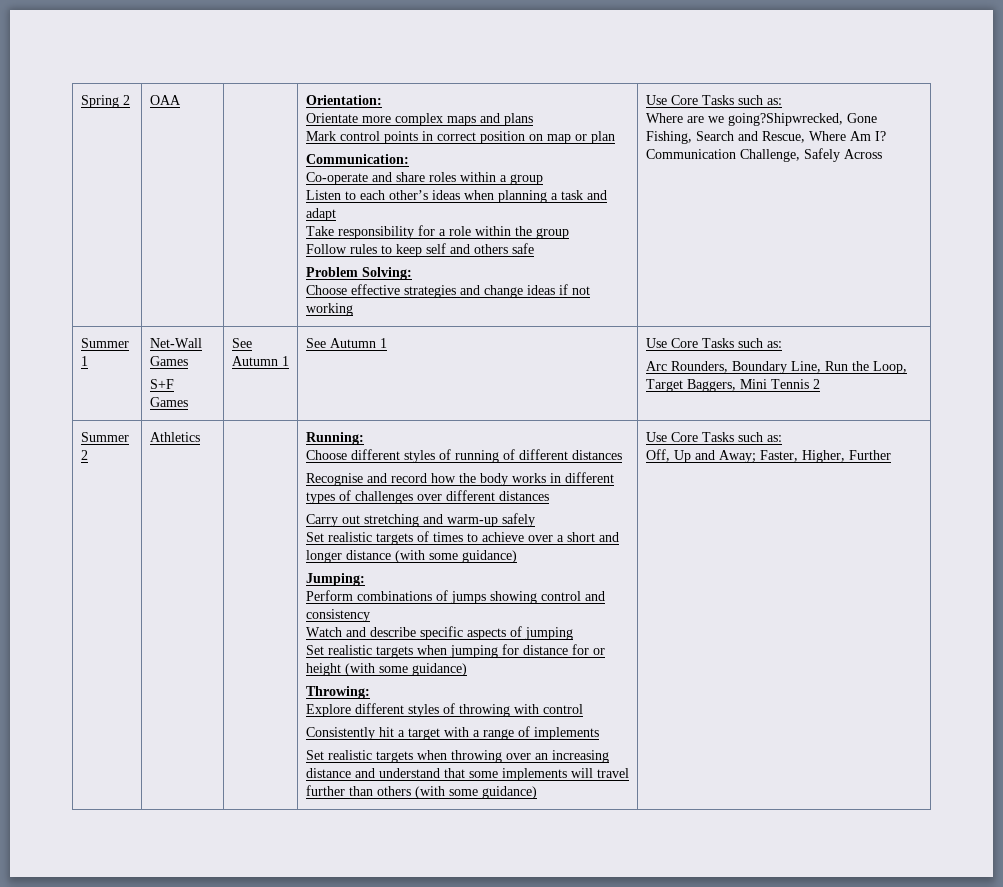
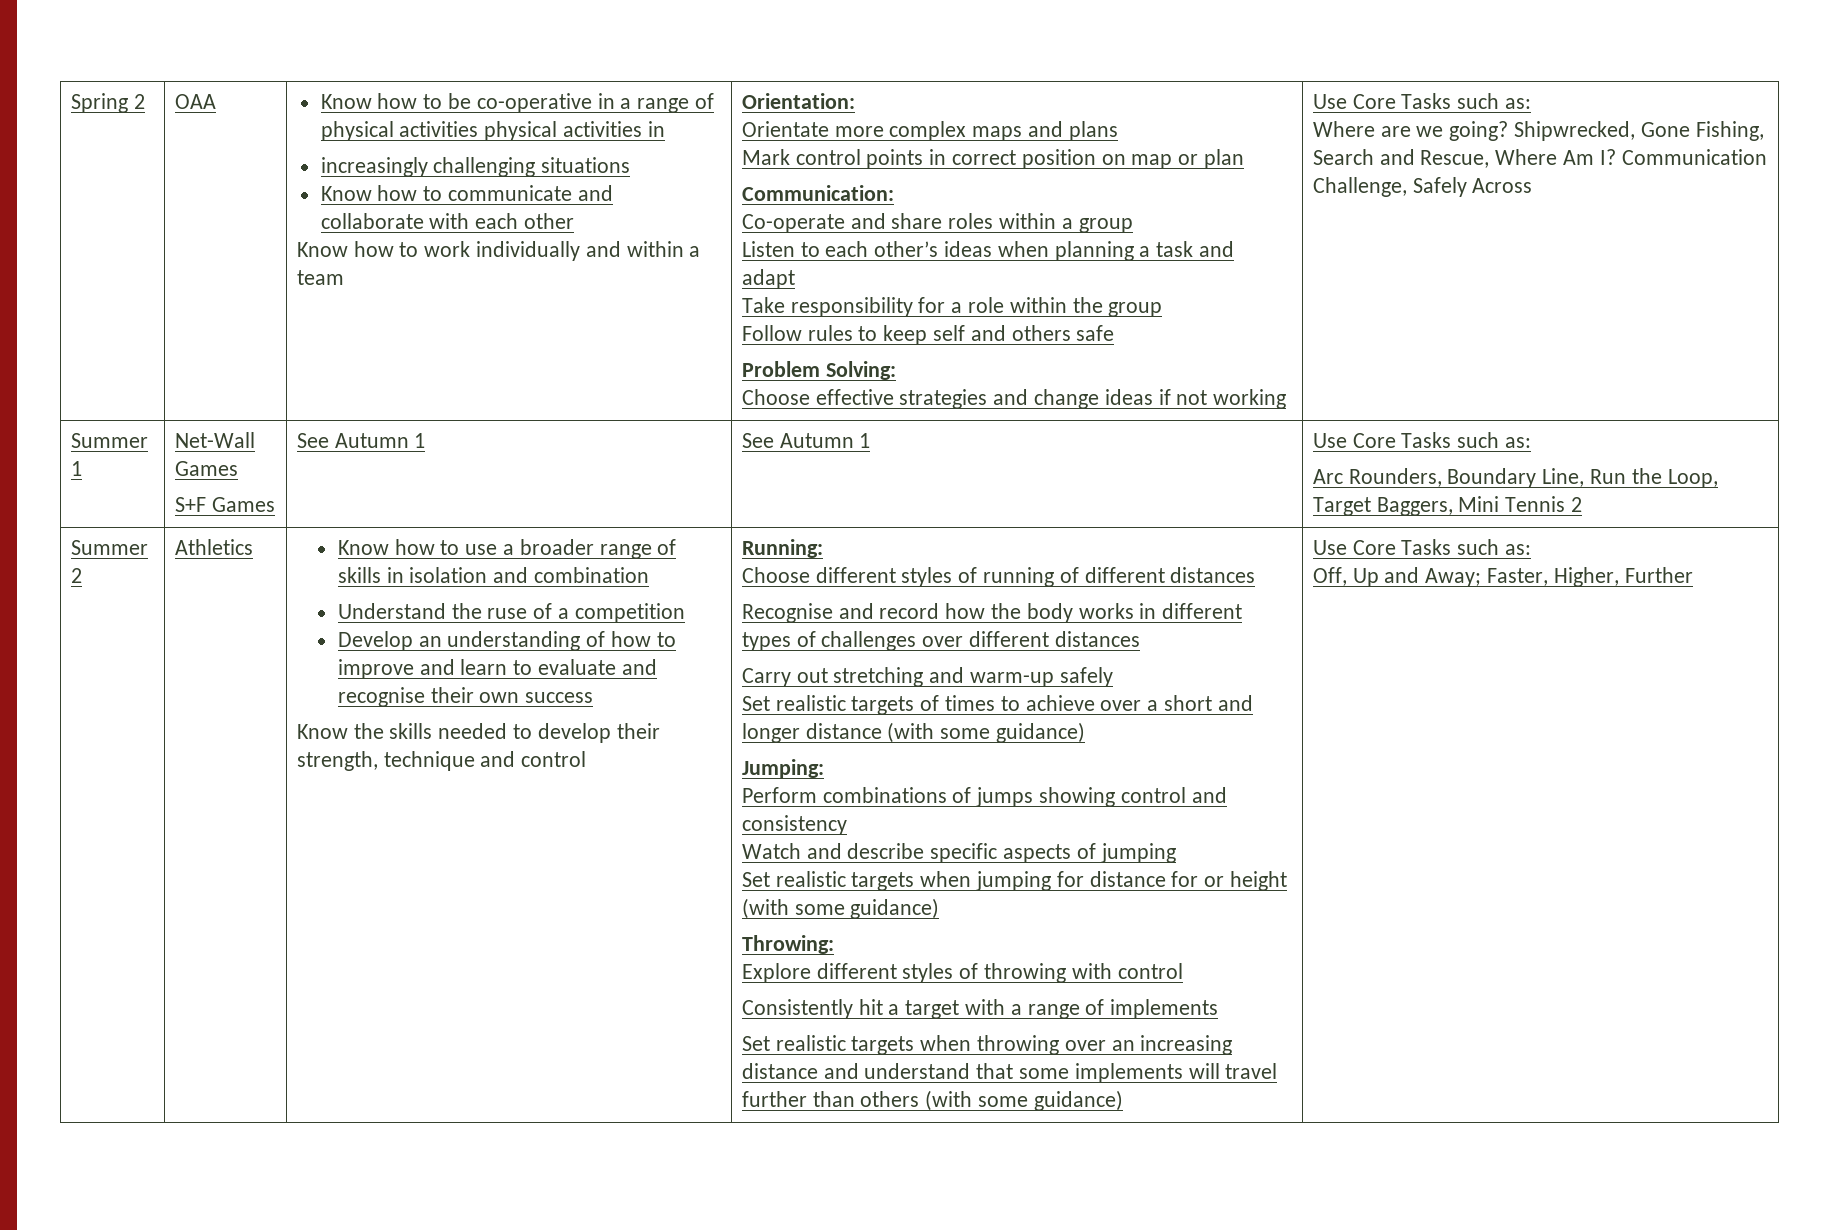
(181, 100) none -> [320,93,714,113] [320,121,665,141] [320,157,631,177] [320,185,613,201] [320,213,574,229] [296,241,701,261] [296,270,344,285] Know how to be co-operative in a range of physical activities physical activities in // increasingly challenging situations // Know how to communicate and collaborate with each other // Know how to work individually and within a team
[727,113,843,126] going?Shipwrecked, -> [1449,121,1636,141] going? Shipwrecked,
(200, 437) none -> [337,539,677,559] [337,567,649,583] [337,603,685,623] [337,631,676,651] [337,659,657,679] [337,687,594,707] [296,723,660,743] [296,751,587,771] Know how to use a broader range of skills in isolation and combination // Understand the ruse of a competition // Develop an understanding of how to improve and learn to evaluate and recognise their own success // Know the skills needed to develop their strength, technique and control

